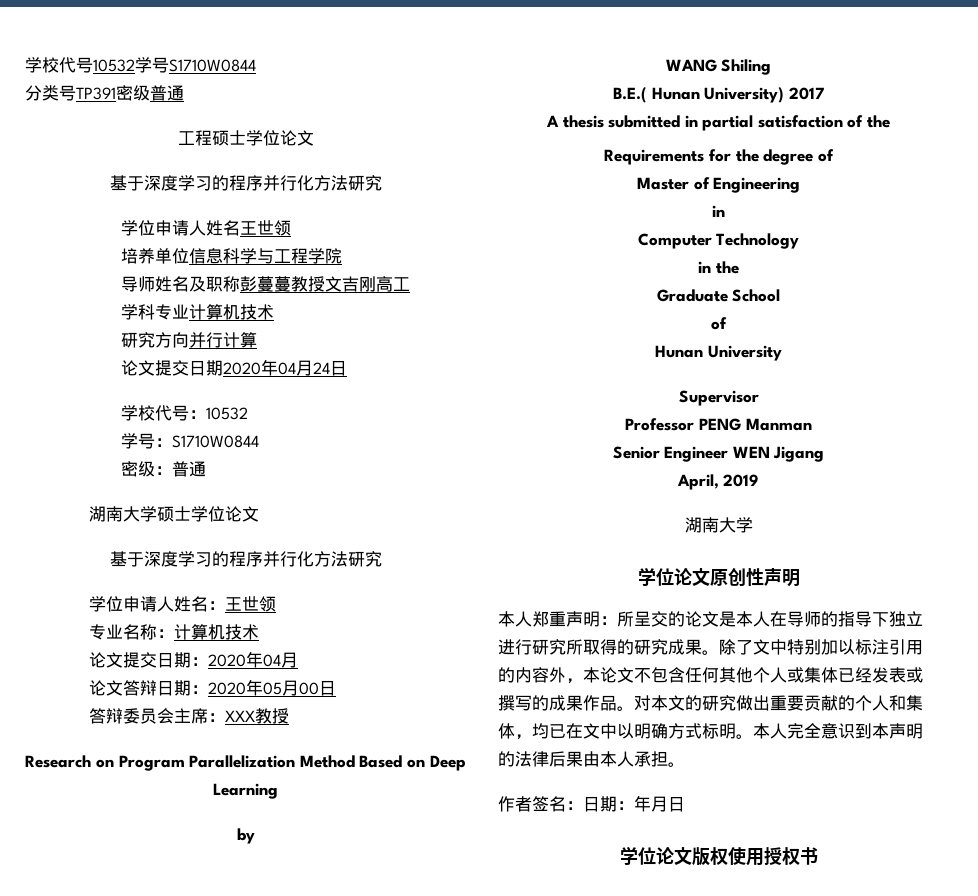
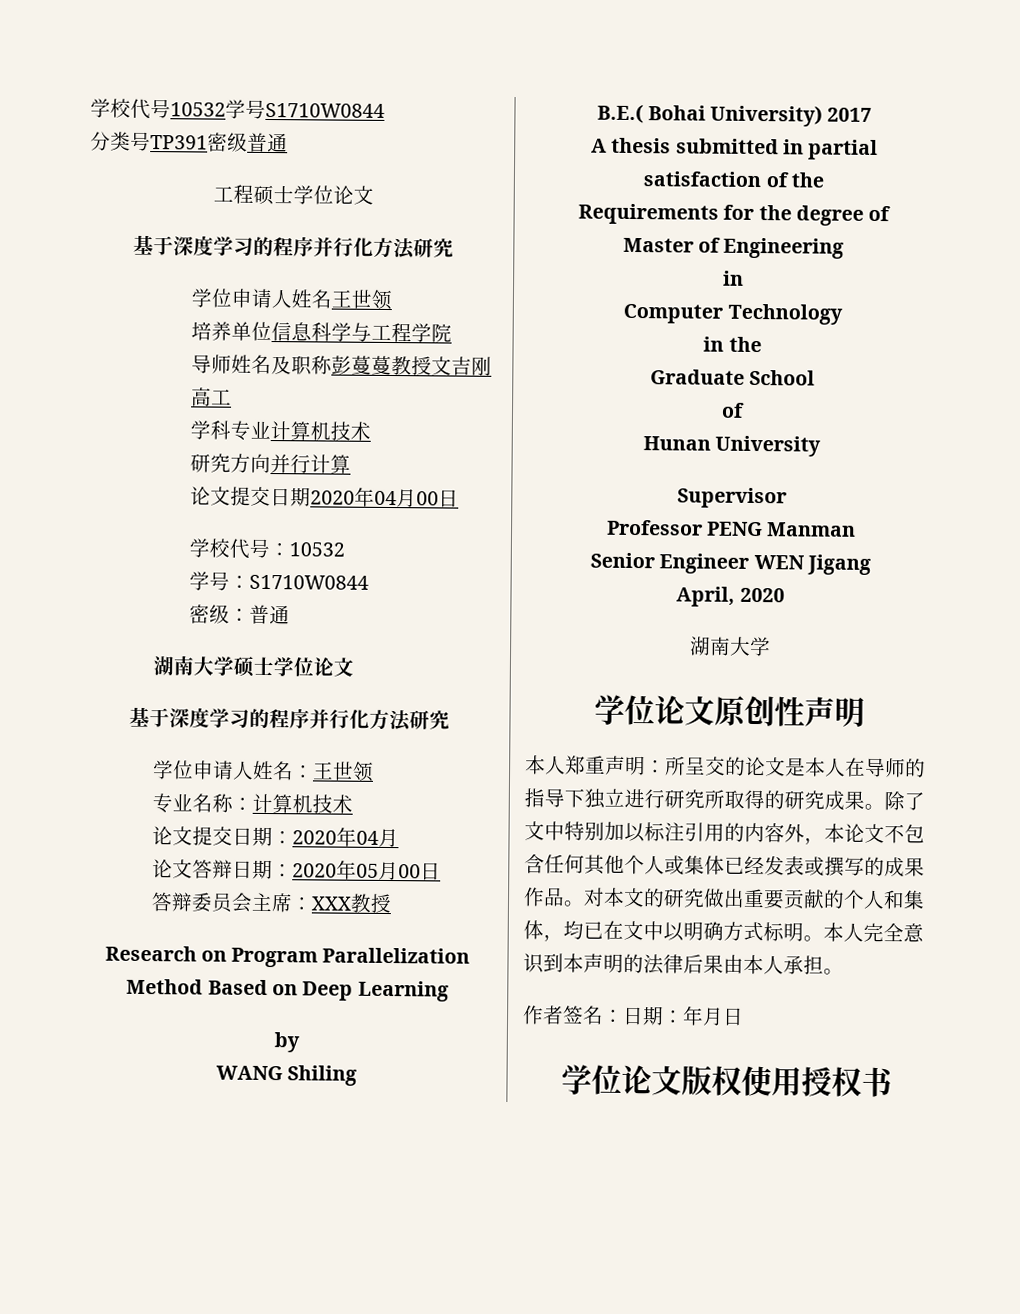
[312,362,330,374] 24 -> [415,491,439,506] 00
[651,87,700,100] Hunan -> [647,105,706,121] Bohai
[723,474,760,487] 2019 -> [739,587,785,603] 2020

